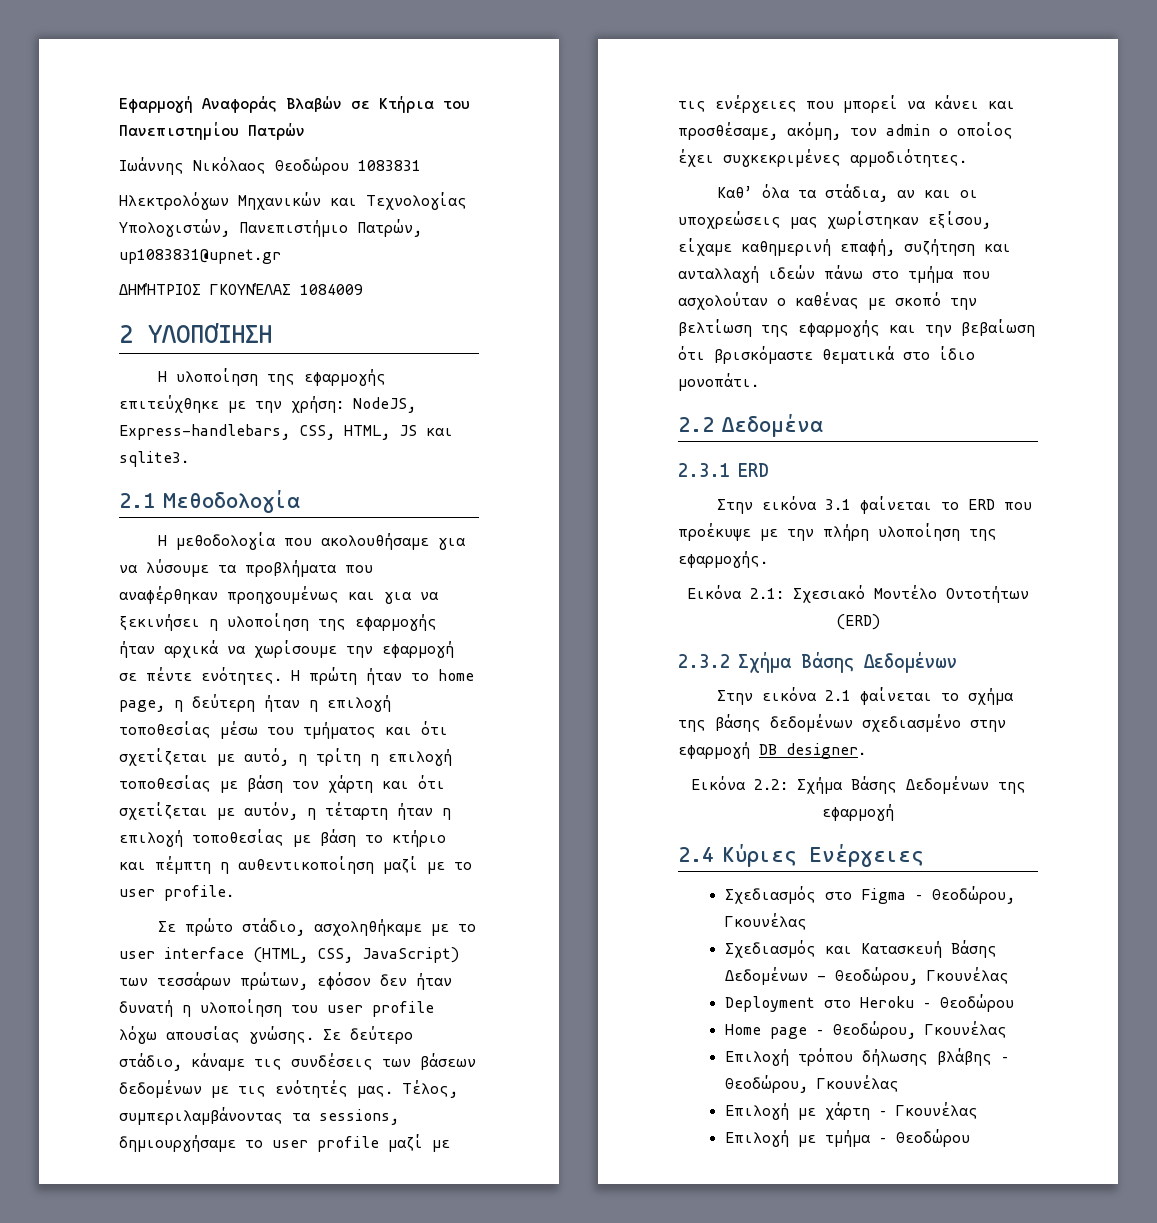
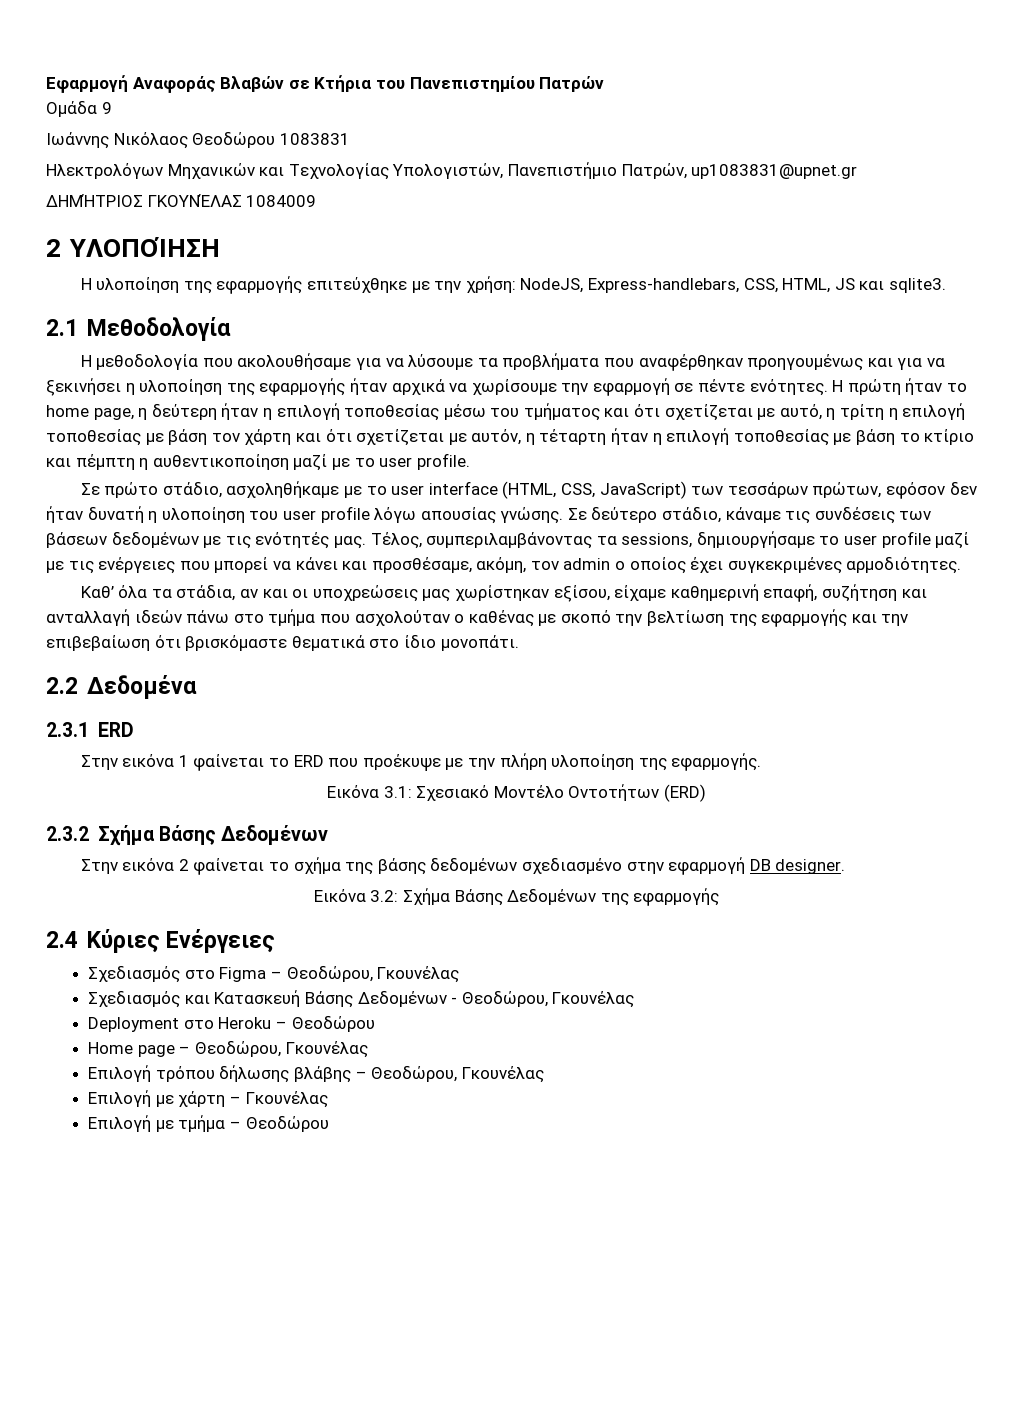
(305, 131) none -> [46,100,112,117] // Ομάδα 9
[392,830,446,847] κτήριο -> [924,429,975,445] κτίριο
[961,319,1035,337] βεβαίωση -> [46,635,150,651] επιβεβαίωση
[825,499,852,510] 3.1 -> [178,755,189,767] 1
[750,588,784,599] 2.1: -> [383,786,412,798] 3.1:
[825,690,852,701] 2.1 -> [178,859,189,871] 2
[753,779,788,790] 2.2: -> [370,890,399,902] 3.2:
[822,804,894,821] εφαρμογή -> [633,888,720,906] εφαρμογής

